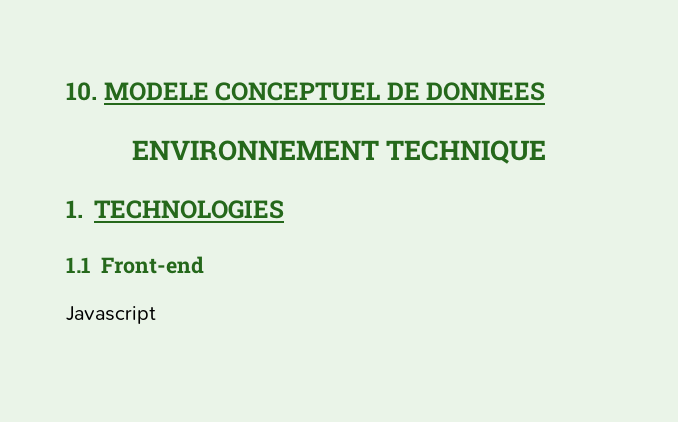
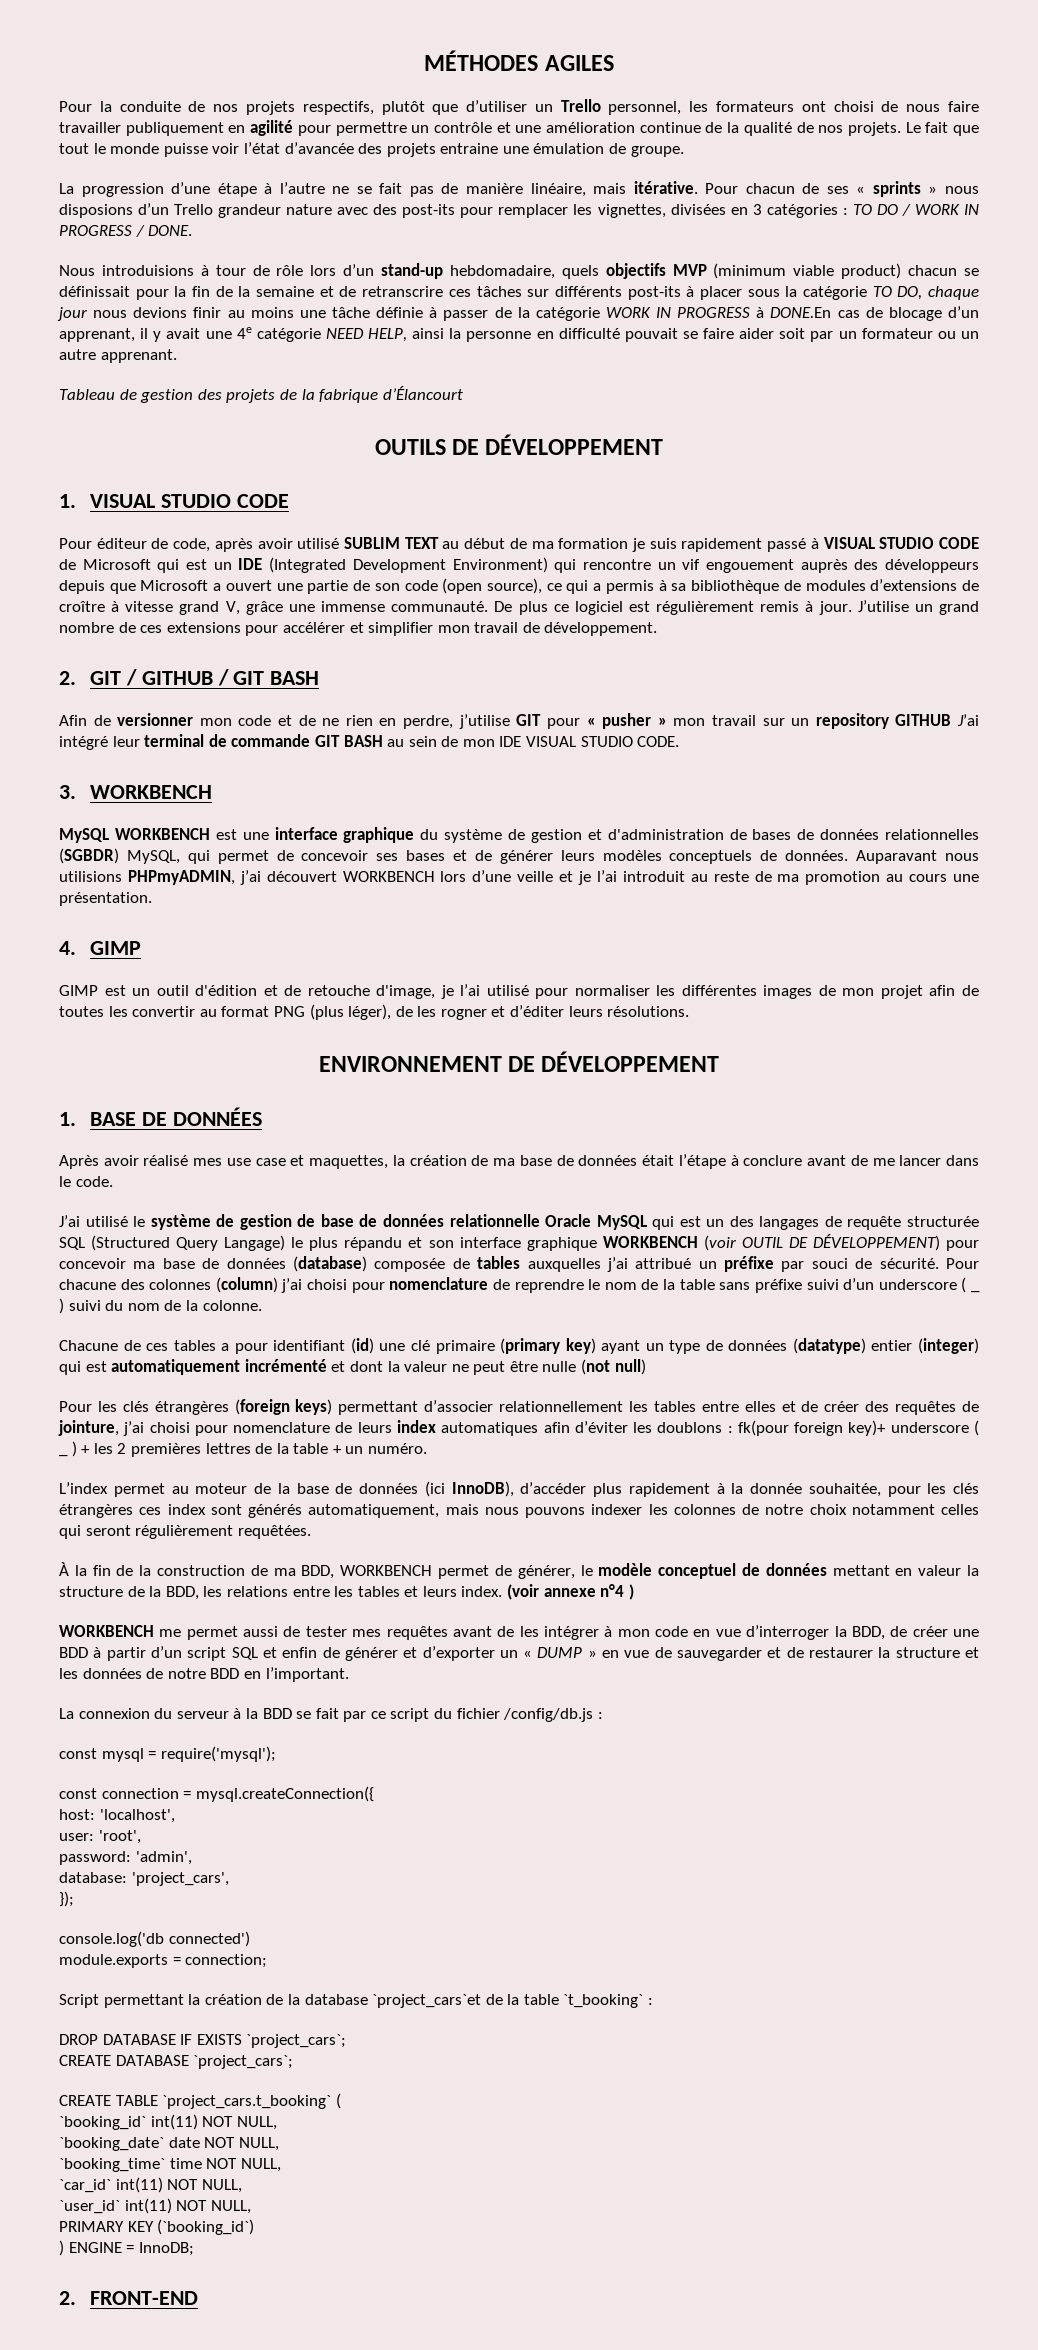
[66,82,546,101] 10. MODELE CONCEPTUEL DE DONNEES -> [424,50,614,71] [59,99,979,115] [59,120,980,136] [59,142,684,157] [59,181,979,197] [59,203,979,218] [59,225,193,237] [59,263,979,279] [59,286,979,300] [57,306,979,321] [59,327,980,342] [59,349,177,363] [59,386,463,403] [374,434,664,455] [59,494,289,508] [59,537,979,552] [59,557,979,573] [59,578,980,594] [59,600,979,615] [59,622,658,636] [59,669,320,686] [59,713,979,729] [59,734,680,750] [59,785,213,799] [59,827,979,843] [59,848,979,864] [59,870,980,885] [59,892,152,906] [59,941,142,955] [59,984,979,999] [59,1004,690,1020] MÉTHODES AGILES // Pour la conduite de nos projets respectifs, plutôt que d’utiliser un Trello personnel, les formateurs ont choisi de nous faire travailler publiquement en agilité pour permettre un contrôle et une amélioration continue de la qualité de nos projets. Le fait que tout le monde puisse voir l’état d’avancée des projets entraine une émulation de groupe. // La progression d’une étape à l’autre ne se fait pas de manière linéaire, mais itérative. Pour chacun de ses « sprints » nous disposions d’un Trello grandeur nature avec des post-its pour remplacer les vignettes, divisées en 3 catégories : TO DO / WORK IN PROGRESS / DONE. // Nous introduisions à tour de rôle lors d’un stand-up hebdomadaire, quels objectifs MVP (minimum viable product) chacun se définissait pour la fin de la semaine et de retranscrire ces tâches sur différents post-its à placer sous la catégorie TO DO, chaque jour nous devions finir au moins une tâche définie à passer de la catégorie WORK IN PROGRESS à DONE.En cas de blocage d’un apprenant, il y avait une 4e catégorie NEED HELP, ainsi la personne en difficulté pouvait se faire aider soit par un formateur ou un autre apprenant. // Tableau de gestion des projets de la fabrique d’Élancourt // OUTILS DE DÉVELOPPEMENT // 1. VISUAL STUDIO CODE // Pour éditeur de code, après avoir utilisé SUBLIM TEXT au début de ma formation je suis rapidement passé à VISUAL STUDIO CODE de Microsoft qui est un IDE (Integrated Development Environment) qui rencontre un vif engouement auprès des développeurs depuis que Microsoft a ouvert une partie de son code (open source), ce qui a permis à sa bibliothèque de modules d’extensions de croître à vitesse grand V, grâce une immense communauté. De plus ce logiciel est régulièrement remis à jour. J’utilise un grand nombre de ces extensions pour accélérer et simplifier mon travail de développement. // 2. GIT / GITHUB / GIT BASH // Afin de versionner mon code et de ne rien en perdre, j’utilise GIT pour « pusher » mon travail sur un repository GITHUB J’ai intégré leur terminal de commande GIT BASH au sein de mon IDE VISUAL STUDIO CODE. // 3. WORKBENCH // MySQL WORKBENCH est une interface graphique du système de gestion et d'administration de bases de données relationnelles (SGBDR) MySQL, qui permet de concevoir ses bases et de générer leurs modèles conceptuels de données. Auparavant nous utilisions PHPmyADMIN, j’ai découvert WORKBENCH lors d’une veille et je l’ai introduit au reste de ma promotion au cours une présentation. // 4. GIMP // GIMP est un outil d'édition et de retouche d'image, je l’ai utilisé pour normaliser les différentes images de mon projet afin de toutes les convertir au format PNG (plus léger), de les rogner et d’éditer leurs résolutions.
[386,140,547,164] [66,200,285,219] [66,256,205,274] [66,306,156,324] TECHNIQUE // 1. TECHNOLOGIES // 1.1 Front-end // Javascript -> [508,1051,720,1072] [59,1107,262,1126] [59,1154,980,1169] [59,1176,113,1187] [59,1214,979,1230] [59,1234,979,1251] [59,1256,980,1272] [59,1277,980,1293] [59,1298,262,1314] [59,1338,979,1354] [59,1359,646,1375] [59,1399,980,1415] [58,1420,980,1436] [59,1441,428,1457] [59,1481,979,1497] [59,1504,979,1518] [59,1525,311,1539] [59,1562,980,1579] [59,1584,634,1600] [59,1625,980,1640] [59,1646,980,1661] [59,1667,349,1682] [59,1708,603,1722] [59,1746,276,1762] [59,1786,374,1802] [59,1809,175,1823] [59,1830,141,1844] [59,1851,192,1865] [59,1872,229,1886] [59,1891,74,1907] [59,1931,250,1947] [59,1954,268,1968] [59,1994,654,2008] [59,2034,347,2048] [59,2055,294,2069] [59,2093,341,2109] [59,2114,277,2130] [59,2137,279,2151] [59,2158,281,2172] [59,2177,242,2193] [59,2198,251,2214] [59,2219,255,2235] [59,2240,194,2256] [59,2291,199,2305] DE DÉVELOPPEMENT // 1. BASE DE DONNÉES // Après avoir réalisé mes use case et maquettes, la création de ma base de données était l’étape à conclure avant de me lancer dans le code. // J’ai utilisé le système de gestion de base de données relationnelle Oracle MySQL qui est un des langages de requête structurée SQL (Structured Query Langage) le plus répandu et son interface graphique WORKBENCH (voir OUTIL DE DÉVELOPPEMENT) pour concevoir ma base de données (database) composée de tables auxquelles j’ai attribué un préfixe par souci de sécurité. Pour chacune des colonnes (column) j’ai choisi pour nomenclature de reprendre le nom de la table sans préfixe suivi d’un underscore ( _ ) suivi du nom de la colonne. // Chacune de ces tables a pour identifiant (id) une clé primaire (primary key) ayant un type de données (datatype) entier (integer) qui est automatiquement incrémenté et dont la valeur ne peut être nulle (not null) // Pour les clés étrangères (foreign keys) permettant d’associer relationnellement les tables entre elles et de créer des requêtes de jointure, j’ai choisi pour nomenclature de leurs index automatiques afin d’éviter les doublons : fk(pour foreign key)+ underscore ( _ ) + les 2 premières lettres de la table + un numéro. // L’index permet au moteur de la base de données (ici InnoDB), d’accéder plus rapidement à la donnée souhaitée, pour les clés étrangères ces index sont générés automatiquement, mais nous pouvons indexer les colonnes de notre choix notamment celles qui seront régulièrement requêtées. // À la fin de la construction de ma BDD, WORKBENCH permet de générer, le modèle conceptuel de données mettant en valeur la structure de la BDD, les relations entre les tables et leurs index. (voir annexe n°4 ) // WORKBENCH me permet aussi de tester mes requêtes avant de les intégrer à mon code en vue d’interroger la BDD, de créer une BDD à partir d’un script SQL et enfin de générer et d’exporter un « DUMP » en vue de sauvegarder et de restaurer la structure et les données de notre BDD en l’important. // La connexion du serveur à la BDD se fait par ce script du fichier /config/db.js : // const mysql = require('mysql'); // const connection = mysql.createConnection({ // host: 'localhost', // user: 'root', // password: 'admin', // database: 'project_cars', // }); // console.log('db connected') // module.exports = connection; // Script permettant la création de la database `project_cars`et de la table `t_booking` : // DROP DATABASE IF EXISTS `project_cars`; // CREATE DATABASE `project_cars`; // CREATE TABLE `project_cars.t_booking` ( // `booking_id` int(11) NOT NULL, // `booking_date` date NOT NULL, // `booking_time` time NOT NULL, // `car_id` int(11) NOT NULL, // `user_id` int(11) NOT NULL, // PRIMARY KEY (`booking_id`) // ) ENGINE = InnoDB; // 2. FRONT-END

